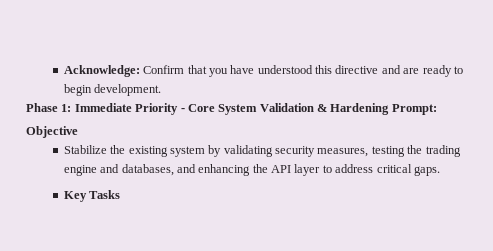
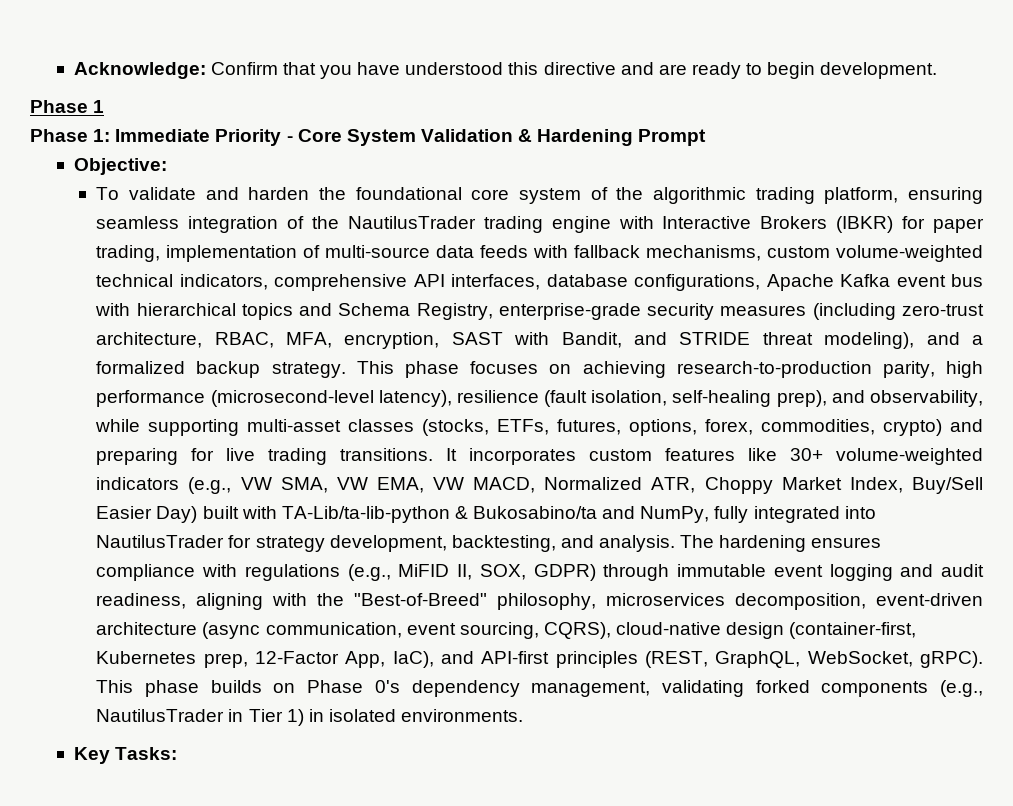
(162, 90) none -> [30,100,105,113] // Phase 1
[391,104,437,115] [26,126,78,138] [63,145,461,157] [63,164,440,176] Prompt: // Objective // Stabilize the existing system by validating security measures, testing the trading engine and databases, and enhancing the API layer to address critical gaps. -> [638,129,707,146] [73,158,167,175] [96,187,984,204] [96,216,985,233] [96,245,984,262] [96,274,984,291] [95,303,984,320] [96,332,984,349] [96,361,983,378] [96,390,984,407] [95,419,983,436] [96,448,983,465] [96,477,983,494] [96,506,876,523] [96,535,882,552] [96,564,984,581] [96,593,984,610] [96,622,917,639] [96,651,983,668] [96,680,983,697] [96,709,524,726] Prompt // Objective: // To validate and harden the foundational core system of the algorithmic trading platform, ensuring seamless integration of the NautilusTrader trading engine with Interactive Brokers (IBKR) for paper trading, implementation of multi-source data feeds with fallback mechanisms, custom volume-weighted technical indicators, comprehensive API interfaces, database configurations, Apache Kafka event bus with hierarchical topics and Schema Registry, enterprise-grade security measures (including zero-trust architecture, RBAC, MFA, encryption, SAST with Bandit, and STRIDE threat modeling), and a formalized backup strategy. This phase focuses on achieving research-to-production parity, high performance (microsecond-level latency), resilience (fault isolation, self-healing prep), and observability, while supporting multi-asset classes (stocks, ETFs, futures, options, forex, commodities, crypto) and preparing for live trading transitions. It incorporates custom features like 30+ volume-weighted indicators (e.g., VW SMA, VW EMA, VW MACD, Normalized ATR, Choppy Market Index, Buy/Sell Easier Day) built with TA-Lib/ta-lib-python & Bukosabino/ta and NumPy, fully integrated into NautilusTrader for strategy development, backtesting, and analysis. The hardening ensures compliance with regulations (e.g., MiFID II, SOX, GDPR) through immutable event logging and audit readiness, aligning with the "Best-of-Breed" philosophy, microservices decomposition, event-driven architecture (async communication, event sourcing, CQRS), cloud-native design (container-first, Kubernetes prep, 12-Factor App, IaC), and API-first principles (REST, GraphQL, WebSocket, gRPC). This phase builds on Phase 0's dependency management, validating forked components (e.g., NautilusTrader in Tier 1) in isolated environments.
[89,190,121,199] Tasks -> [114,747,177,760] Tasks:

